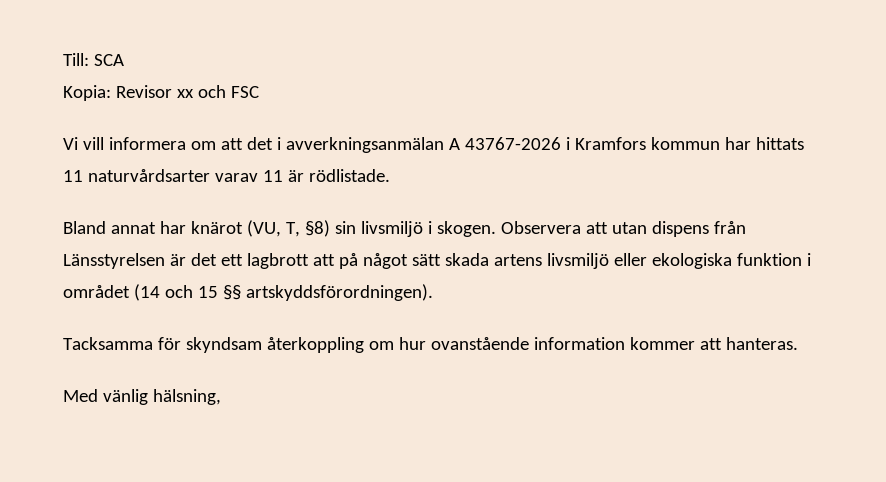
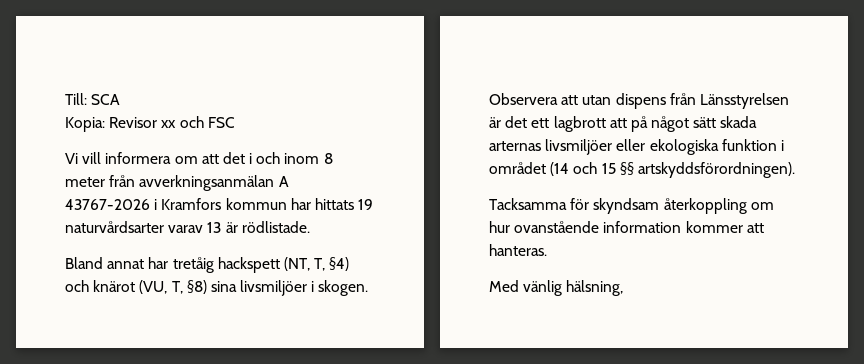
(281, 143) none -> [256,152,333,164] [65,175,136,187] och inom 8 meter från
[63,170,83,182] 11 -> [358,199,374,210] 19
[262,170,283,182] 11 -> [207,222,222,233] 13
(186, 227) none -> [172,257,350,273] [65,280,89,292] tretåig hackspett (NT, T, §4) och
[334,221,423,237] sin livsmiljö -> [210,280,308,296] sina livsmiljöer
[493,253,609,269] artens livsmiljö -> [489,139,613,155] arternas livsmiljöer

